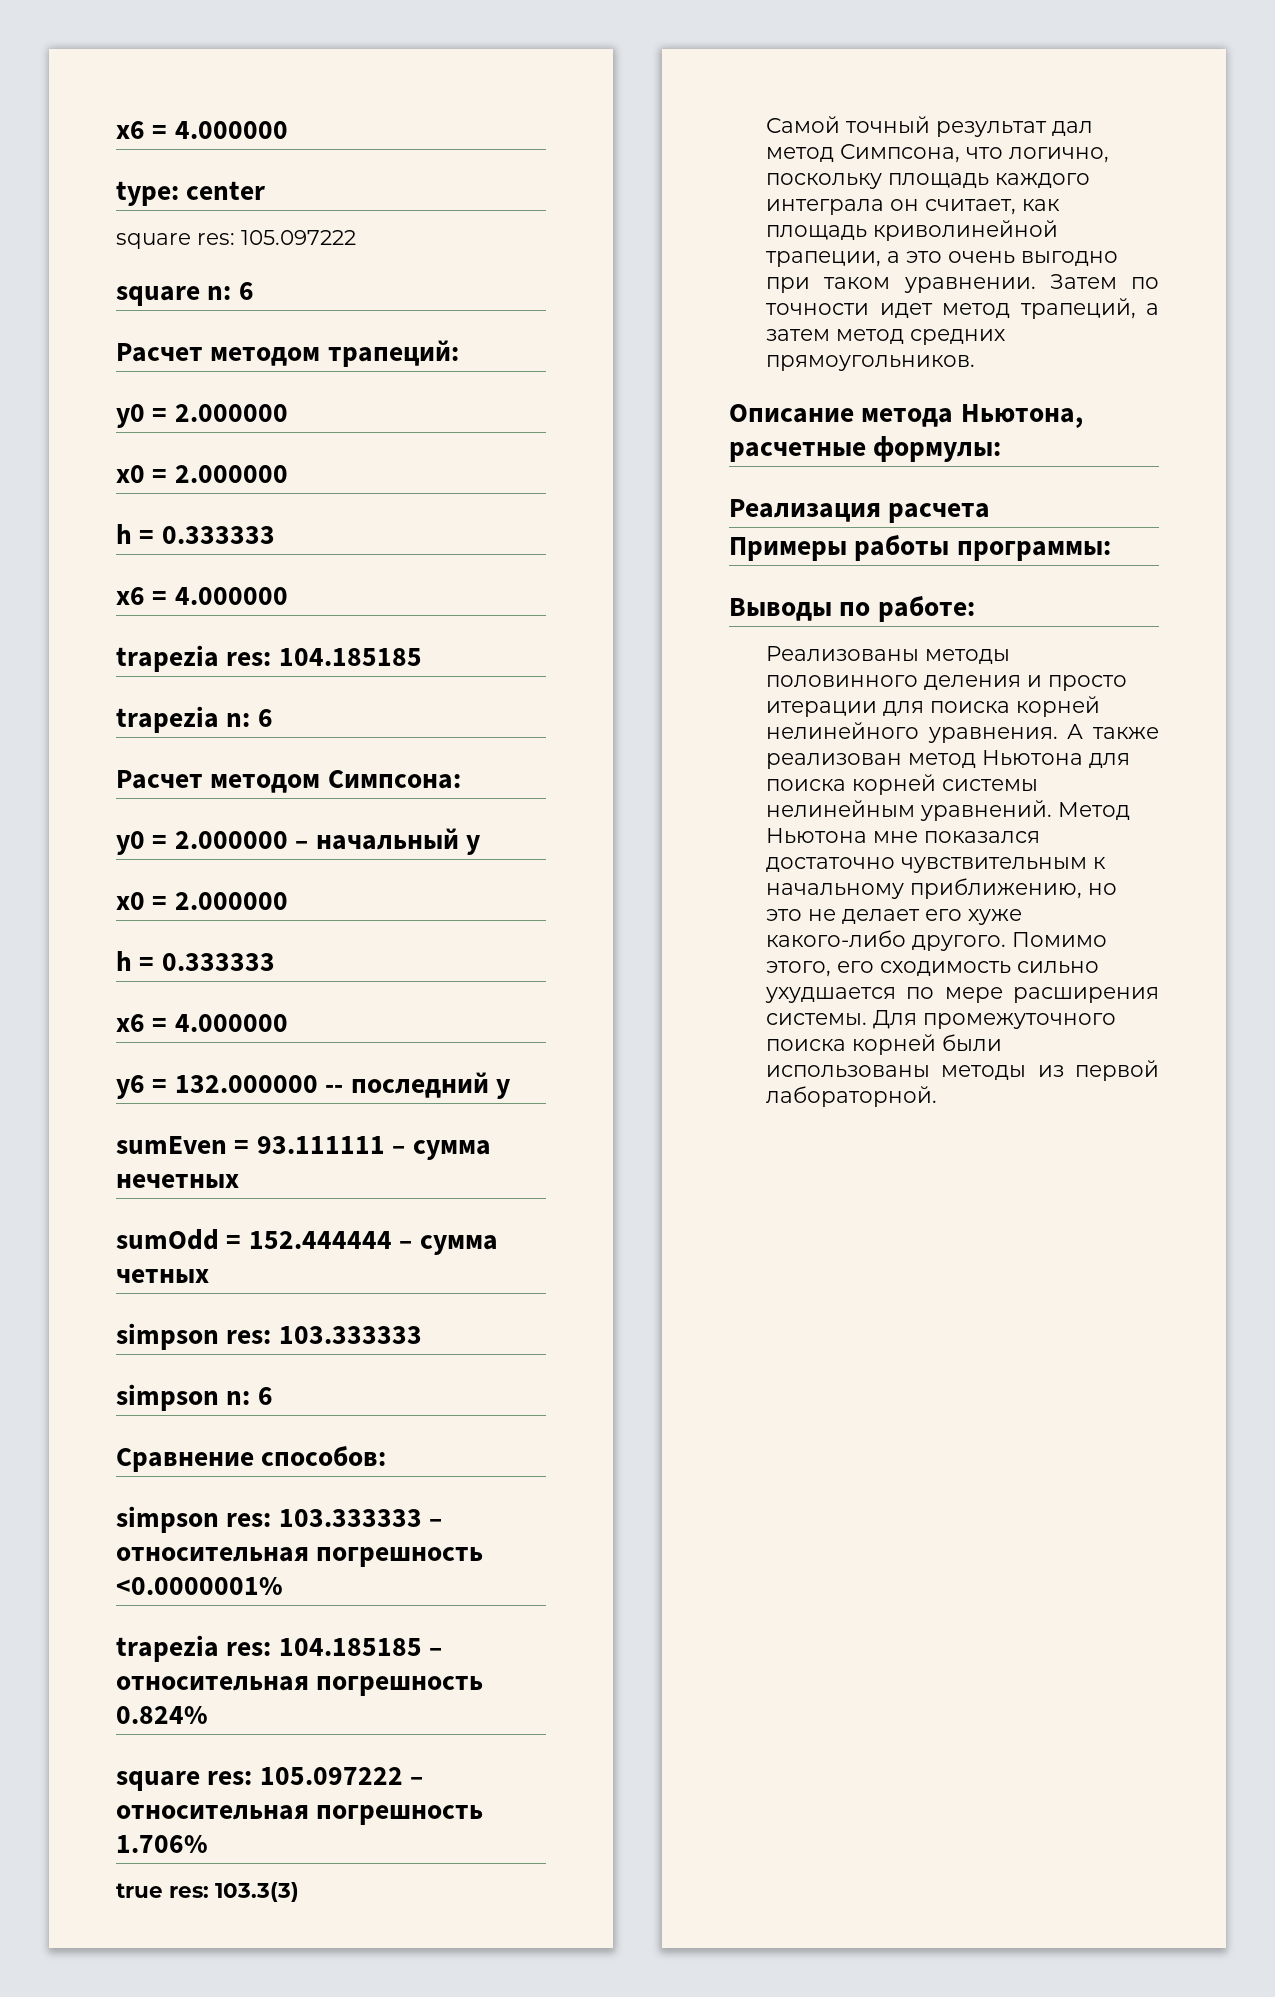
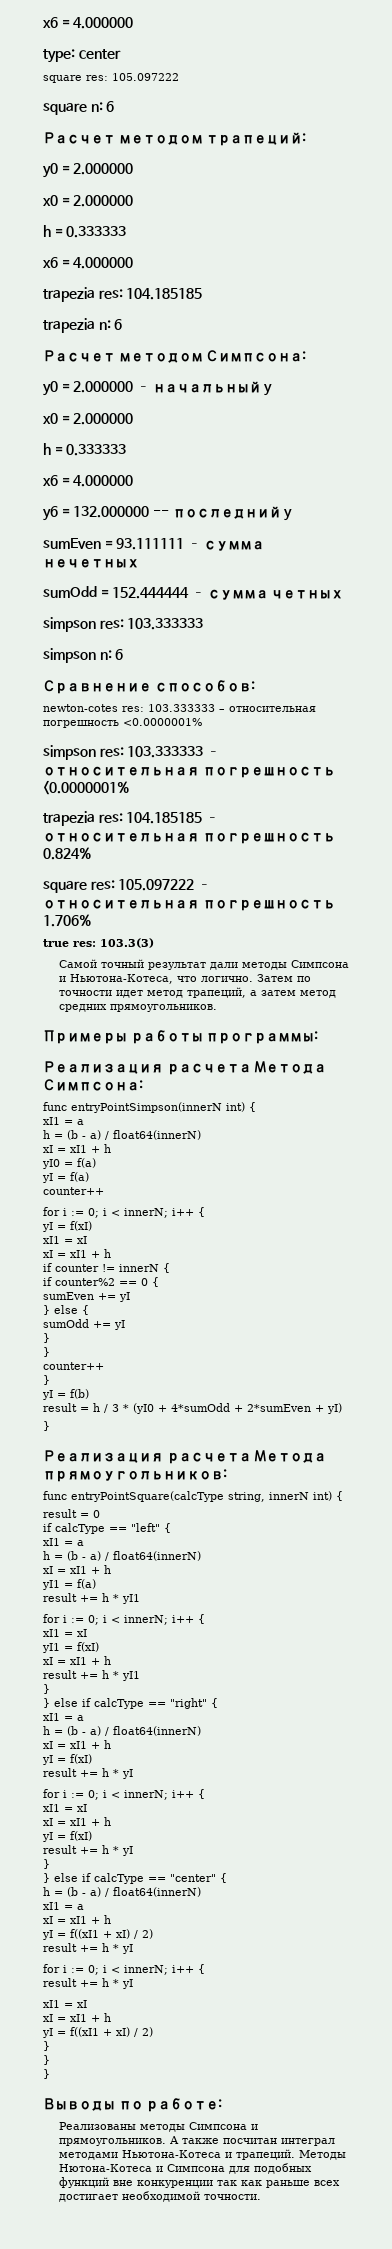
(387, 1455) none -> [43,704,316,712] [43,718,202,728] // newton-cotes res: 103.333333 – относительная погрешность <0.0000001%
[1052,121,1094,136] [766,144,1110,163] [766,173,1091,189] [766,199,1061,215] [766,220,1059,241] [766,251,1119,267] [766,277,1036,293] дал метод Симпсона, что логично, поскольку площадь каждого интеграла он считает, как площадь криволинейной трапеции, а это очень выгодно при таком уравнении. -> [209,960,349,970] [58,974,253,984] дали методы Симпсона и Ньютона-Котеса, что логично.
[729,404,1083,428] [729,436,1002,462] [729,499,991,523] [729,534,1111,561] Описание метода Ньютона, расчетные формулы: // Реализация расчета // Примеры работы программы: -> [43,1030,319,1044] [43,1061,327,1075] [43,1079,143,1091] [43,1102,256,1113] [43,1117,84,1125] [43,1130,201,1140] [43,1144,111,1153] [42,1158,96,1169] [42,1172,89,1183] [43,1187,104,1195] [43,1207,205,1218] [42,1221,92,1232] [43,1236,87,1244] [43,1249,111,1258] [43,1263,170,1273] [43,1277,159,1287] [43,1292,130,1302] [43,1305,89,1315] [43,1319,125,1330] [43,1333,50,1343] [43,1347,50,1357] [43,1362,104,1370] [43,1375,50,1385] [42,1389,89,1400] [43,1403,342,1414] [43,1421,50,1431] [43,1450,327,1464] [43,1469,227,1482] [43,1491,343,1502] [43,1509,100,1518] [43,1523,171,1534] [43,1538,84,1546] [43,1551,201,1561] [43,1565,111,1574] [42,1579,96,1590] [43,1593,140,1604] [43,1614,205,1625] [43,1629,87,1637] [42,1642,99,1653] [43,1656,111,1665] [43,1670,140,1681] [43,1684,50,1694] [43,1698,218,1709] [43,1713,84,1721] [43,1726,201,1736] [43,1740,111,1749] [42,1754,92,1765] [43,1768,133,1779] [43,1789,205,1800] [43,1804,87,1812] [43,1817,111,1826] [42,1831,92,1842] [43,1845,133,1856] [43,1859,50,1869] [43,1873,227,1884] [43,1887,201,1897] [43,1902,84,1910] [43,1915,111,1924] [42,1929,153,1940] [43,1943,133,1954] [43,1964,205,1975] [43,1978,133,1989] [43,2000,87,2008] [43,2013,111,2022] [42,2027,153,2038] [43,2041,50,2051] [43,2055,50,2065] [43,2069,50,2079] Примеры работы программы: // Реализация расчета Метода Симпсона: // func entryPointSimpson(innerN int) { // xI1 = a // h = (b - a) / float64(innerN) // xI = xI1 + h // yI0 = f(a) // yI = f(a) // counter++ // for i := 0; i < innerN; i++ { // yI = f(xI) // xI1 = xI // xI = xI1 + h // if counter != innerN { // if counter%2 == 0 { // sumEven += yI // } else { // sumOdd += yI // } // } // counter++ // } // yI = f(b) // result = h / 3 * (yI0 + 4*sumOdd + 2*sumEven + yI) // } // Реализация расчета Метода прямоугольников: // func entryPointSquare(calcType string, innerN int) { // result = 0 // if calcType == "left" { // xI1 = a // h = (b - a) / float64(innerN) // xI = xI1 + h // yI1 = f(a) // result += h * yI1 // for i := 0; i < innerN; i++ { // xI1 = xI // yI1 = f(xI) // xI = xI1 + h // result += h * yI1 // } // } else if calcType == "right" { // xI1 = a // h = (b - a) / float64(innerN) // xI = xI1 + h // yI = f(xI) // result += h * yI // for i := 0; i < innerN; i++ { // xI1 = xI // xI = xI1 + h // yI = f(xI) // result += h * yI // } // } else if calcType == "center" { // h = (b - a) / float64(innerN) // xI1 = a // xI = xI1 + h // yI = f((xI1 + xI) / 2) // result += h * yI // for i := 0; i < innerN; i++ { // result += h * yI // xI1 = xI // xI = xI1 + h // yI = f((xI1 + xI) / 2) // } // } // }
[766,675,1128,691] [766,696,1101,717] [766,722,1159,743] [766,750,1131,769] [766,774,1039,795] [766,800,1131,821] [766,828,1041,844] [766,857,1107,873] [766,878,1118,899] [766,909,1023,925] [766,930,1108,951] [766,961,1100,977] [765,987,1159,1003] [766,1010,1117,1029] [766,1034,1003,1055] [766,1060,1159,1081] [766,1086,938,1107] половинного деления и просто итерации для поиска корней нелинейного уравнения. А также реализован метод Ньютона для поиска корней системы нелинейным уравнений. Метод Ньютона мне показался достаточно чувствительным к начальному приближению, но это не делает его хуже какого-либо другого. Помимо этого, его сходимость сильно ухудшается по мере расширения системы. Для промежуточного поиска корней были использованы методы из первой лабораторной. -> [188,2122,258,2130] [58,2136,335,2146] [58,2149,346,2160] [58,2163,312,2174] [58,2177,340,2188] [58,2191,261,2202] Симпсона и прямоугольников. А также посчитан интеграл методами Ньютона-Котеса и трапеций. Методы Нютона-Котеса и Симпсона для подобных функций вне конкуренции так как раньше всех достигает необходимой точности.

